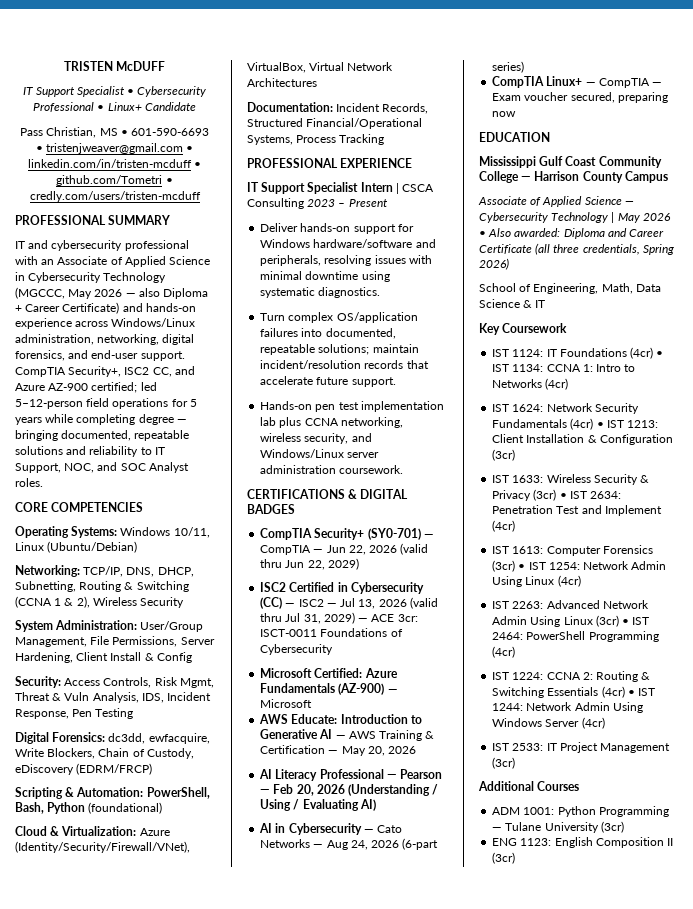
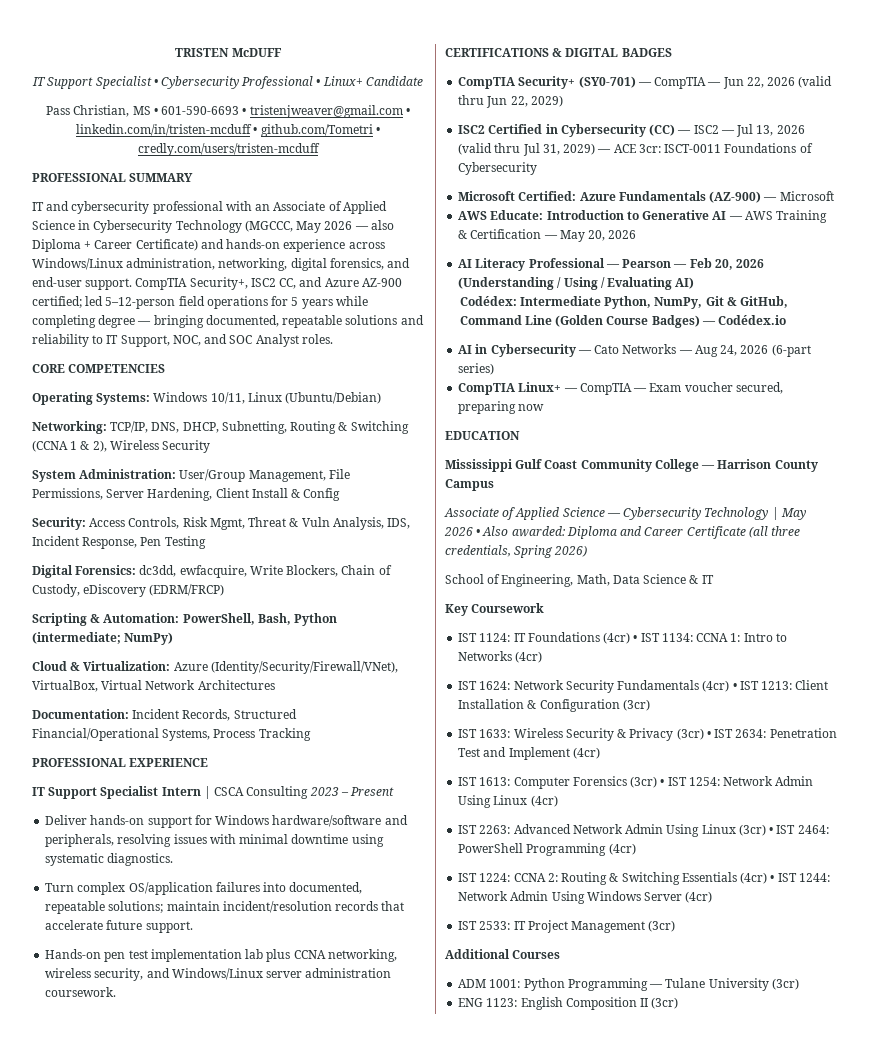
[88,802,163,814] (foundational) -> [32,632,174,645] (intermediate; NumPy)
(376, 805) none -> [459,296,789,309] [459,315,787,328] // Codédex: Intermediate Python, NumPy, Git & GitHub, Command Line (Golden Course Badges) — Codédex.io

